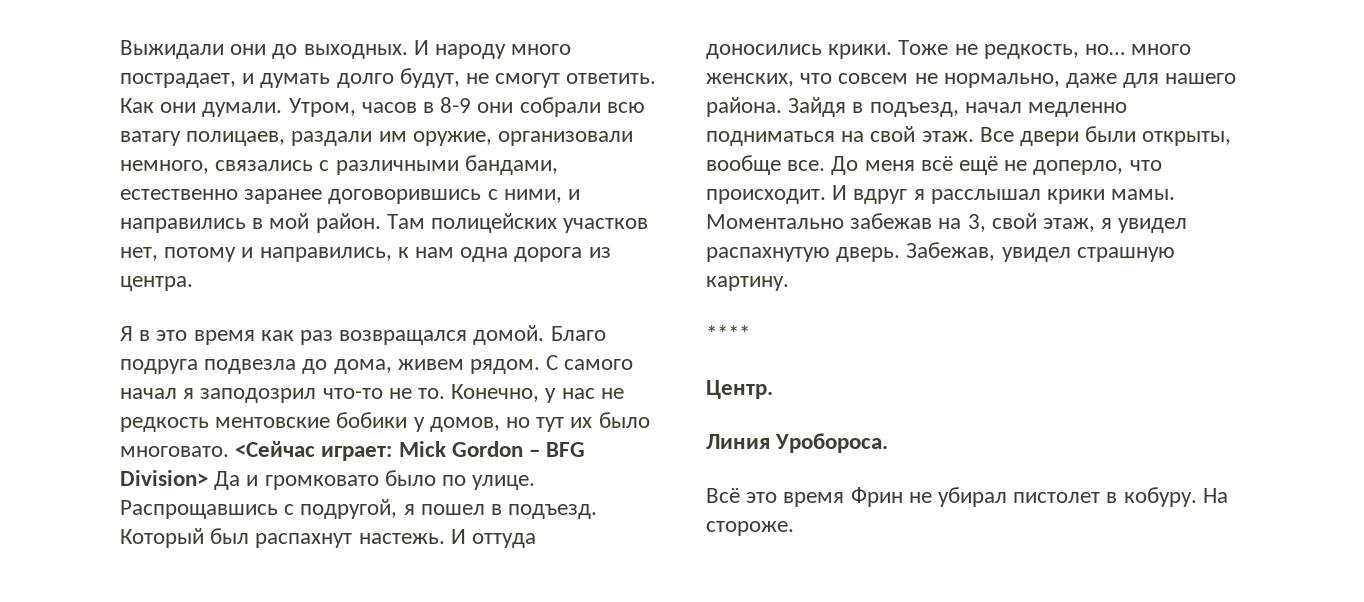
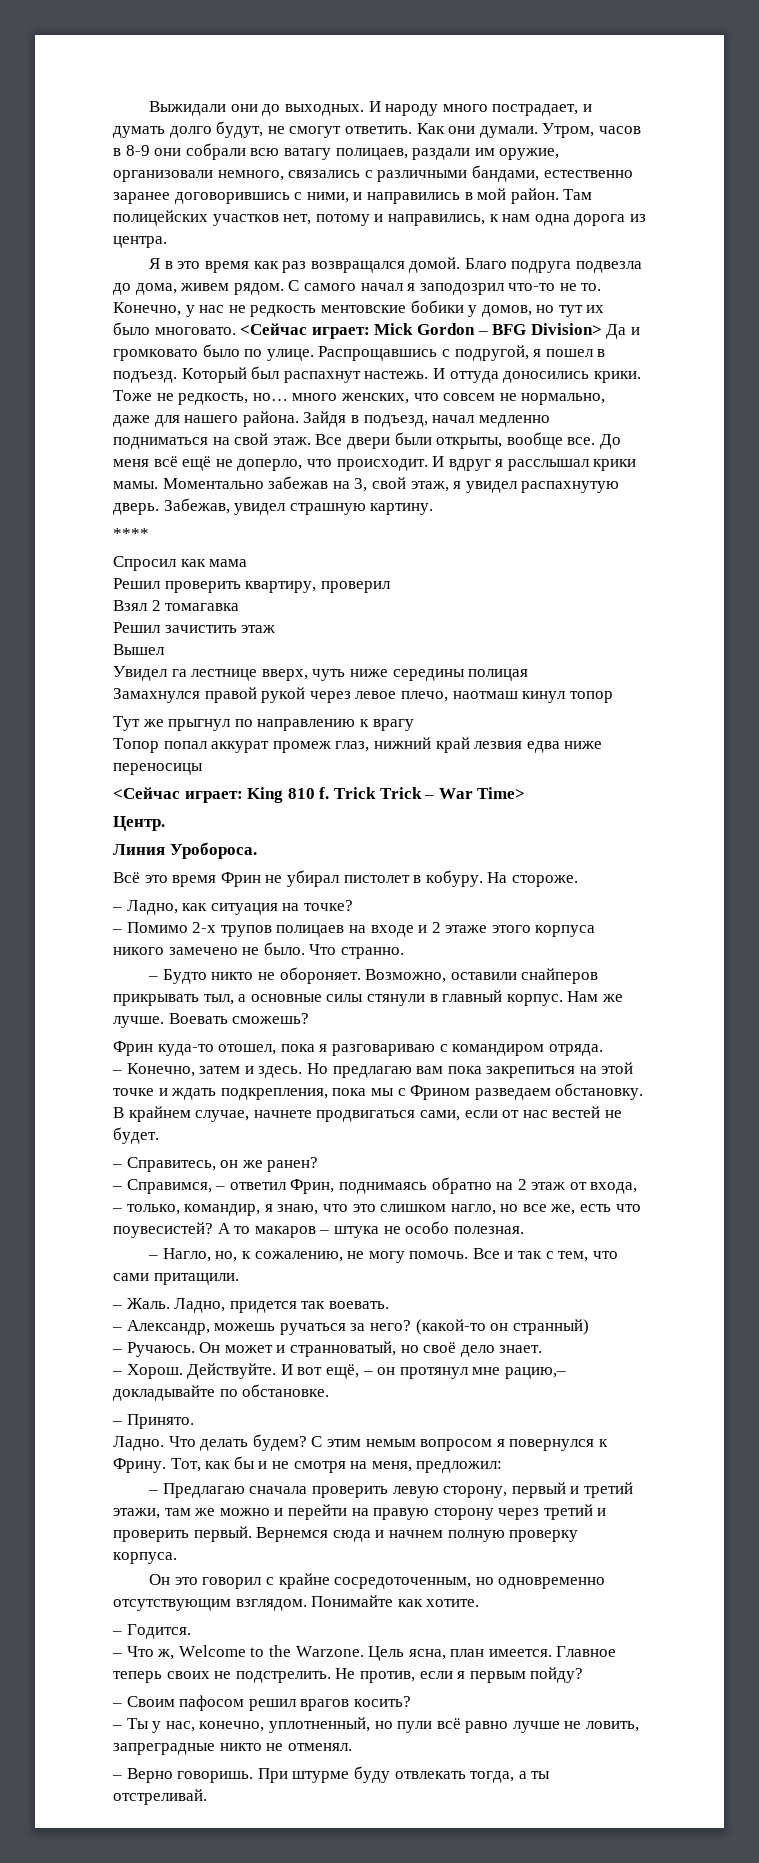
(750, 333) none -> [113,556,248,571] [113,578,391,593] [113,600,240,611] [113,622,276,633] [113,644,165,655] [113,666,529,681] [113,687,613,703] [113,716,414,731] [113,737,603,753] [113,763,203,775] [113,787,526,803] // Спросил как мама // Решил проверить квартиру, проверил // Взял 2 томагавка // Решил зачистить этаж // Вышел // Увидел га лестнице вверх, чуть ниже середины полицая // Замахнулся правой рукой через левое плечо, наотмаш кинул топор // Тут же прыгнул по направлению к врагу // Топор попал аккурат промеж глаз, нижний край лезвия едва ниже переносицы // <Сейчас играет: King 810 f. Trick Trick – War Time>
(794, 528) none -> [112,900,353,915] [112,922,596,937] [113,942,404,959] [148,967,599,984] [113,990,623,1006] [113,1013,310,1028] [113,1041,603,1056] [112,1062,634,1078] [113,1083,644,1100] [113,1106,622,1122] [113,1127,159,1144] [112,1157,319,1172] [112,1177,638,1194] [112,1204,641,1216] [113,1221,524,1238] [148,1248,618,1263] [113,1273,239,1285] [112,1298,389,1313] [112,1319,589,1335] [112,1341,543,1357] [112,1363,566,1379] [113,1384,330,1401] [112,1414,194,1429] [113,1434,608,1451] [113,1456,503,1473] [148,1482,633,1498] [113,1504,607,1520] [113,1526,579,1542] [113,1552,177,1564] [149,1573,606,1589] [113,1595,480,1611] [112,1624,191,1639] [112,1645,617,1661] [113,1667,584,1683] [112,1695,411,1711] [112,1717,640,1733] [113,1743,352,1755] [112,1766,551,1783] [113,1789,207,1805] // – Ладно, как ситуация на точке? // – Помимо 2-х трупов полицаев на входе и 2 этаже этого корпуса никого замечено не было. Что странно. // – Будто никто не обороняет. Возможно, оставили снайперов прикрывать тыл, а основные силы стянули в главный корпус. Нам же лучше. Воевать сможешь? // Фрин куда-то отошел, пока я разговариваю с командиром отряда. // – Конечно, затем и здесь. Но предлагаю вам пока закрепиться на этой точке и ждать подкрепления, пока мы с Фрином разведаем обстановку. В крайнем случае, начнете продвигаться сами, если от нас вестей не будет. // – Справитесь, он же ранен? // – Справимся, – ответил Фрин, поднимаясь обратно на 2 этаж от входа, – только, командир, я знаю, что это слишком нагло, но все же, есть что поувесистей? А то макаров – штука не особо полезная. // – Нагло, но, к сожалению, не могу помочь. Все и так с тем, что сами притащили. // – Жаль. Ладно, придется так воевать. // – Александр, можешь ручаться за него? (какой-то он странный) // – Ручаюсь. Он может и странноватый, но своё дело знает. // – Хорош. Действуйте. И вот ещё, – он протянул мне рацию,– докладывайте по обстановке. // – Принято. // Ладно. Что делать будем? С этим немым вопросом я повернулся к Фрину. Тот, как бы и не смотря на меня, предложил: // – Предлагаю сначала проверить левую сторону, первый и третий этажи, там же можно и перейти на правую сторону через третий и проверить первый. Вернемся сюда и начнем полную проверку корпуса. // Он это говорил с крайне сосредоточенным, но одновременно отсутствующим взглядом. Понимайте как хотите. // – Годится. // – Что ж, Welcome to the Warzone. Цель ясна, план имеется. Главное теперь своих не подстрелить. Не против, если я первым пойду? // – Своим пафосом решил врагов косить? // – Ты у нас, конечно, уплотненный, но пули всё равно лучше не ловить, запреградные никто не отменял. // – Верно говоришь. При штурме буду отвлекать тогда, а ты отстреливай.

